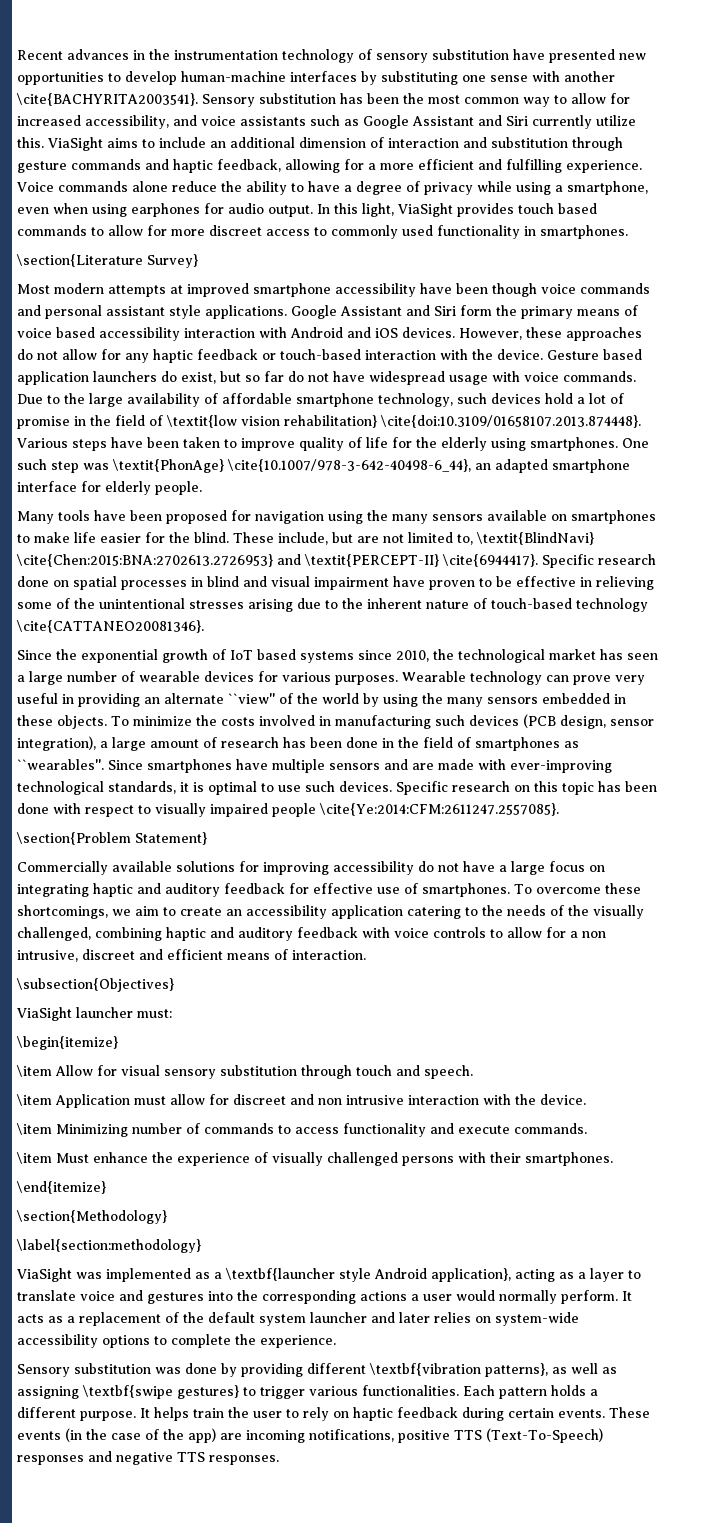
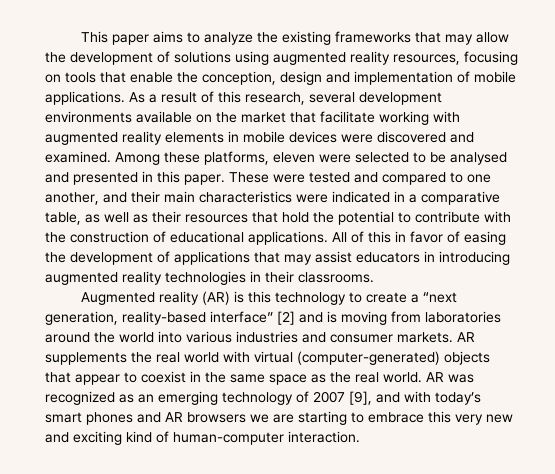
[17,49,646,63] [17,71,615,85] [16,93,630,107] [17,115,636,129] [17,137,623,151] [17,159,642,173] [17,181,648,195] [17,203,597,217] [17,225,628,239] [16,254,198,268] [17,283,650,297] [17,305,638,319] [17,327,642,341] [17,349,642,363] [17,371,636,385] [17,393,624,407] [17,415,641,429] [17,437,649,451] [17,459,630,473] [17,481,202,495] [17,510,656,524] [17,532,594,545] [16,554,656,568] [17,576,654,590] [17,598,648,612] [16,620,204,633] [17,649,658,663] [17,671,645,685] [17,693,626,707] [17,714,654,729] [17,736,579,751] [17,759,612,773] [17,781,657,795] [17,803,559,817] [16,832,207,845] [17,861,605,875] [17,883,641,897] [17,905,644,919] [17,927,606,941] [17,949,366,962] [16,978,174,992] [17,1007,172,1021] [16,1036,118,1050] [16,1065,473,1079] [16,1094,586,1108] [16,1123,587,1137] [16,1152,613,1166] [16,1181,106,1194] [16,1210,167,1224] [16,1239,201,1253] [17,1268,641,1282] [17,1290,632,1304] [17,1312,579,1326] [17,1334,336,1348] [17,1363,617,1377] [17,1385,598,1399] [17,1407,650,1421] [17,1428,603,1443] [17,1451,279,1465] Recent advances in the instrumentation technology of sensory substitution have presented new opportunities to develop human-machine interfaces by substituting one sense with another \cite{BACHYRITA2003541}. Sensory substitution has been the most common way to allow for increased accessibility, and voice assistants such as Google Assistant and Siri currently utilize this. ViaSight aims to include an additional dimension of interaction and substitution through gesture commands and haptic feedback, allowing for a more efficient and fulfilling experience. Voice commands alone reduce the ability to have a degree of privacy while using a smartphone, even when using earphones for audio output. In this light, ViaSight provides touch based commands to allow for more discreet access to commonly used functionality in smartphones. // \section{Literature Survey} // Most modern attempts at improved smartphone accessibility have been though voice commands and personal assistant style applications. Google Assistant and Siri form the primary means of voice based accessibility interaction with Android and iOS devices. However, these approaches do not allow for any haptic feedback or touch-based interaction with the device. Gesture based application launchers do exist, but so far do not have widespread usage with voice commands. Due to the large availability of affordable smartphone technology, such devices hold a lot of promise in the field of \textit{low vision rehabilitation} \cite{doi:10.3109/01658107.2013.874448}. Various steps have been taken to improve quality of life for the elderly using smartphones. One such step was \textit{PhonAge} \cite{10.1007/978-3-642-40498-6_44}, an adapted smartphone interface for elderly people. // Many tools have been proposed for navigation using the many sensors available on smartphones to make life easier for the blind. These include, but are not limited to, \textit{BlindNavi} \cite{Chen:2015:BNA:2702613.2726953} and \textit{PERCEPT-II} \cite{6944417}. Specific research done on spatial processes in blind and visual impairment have proven to be effective in relieving some of the unintentional stresses arising due to the inherent nature of touch-based technology \cite{CATTANEO20081346}. // Since the exponential growth of IoT based systems since 2010, the technological market has seen a large number of wearable devices for various purposes. Wearable technology can prove very useful in providing an alternate ``view'' of the world by using the many sensors embedded in these objects. To minimize the costs involved in manufacturing such devices (PCB design, sensor integration), a large amount of research has been done in the field of smartphones as ``wearables''. Since smartphones have multiple sensors and are made with ever-improving technological standards, it is optimal to use such devices. Specific research on this topic has been done with respect to visually impaired people \cite{Ye:2014:CFM:2611247.2557085}. // \section{Problem Statement} // Commercially available solutions for improving accessibility do not have a large focus on integrating haptic and auditory feedback for effective use of smartphones. To overcome these shortcomings, we aim to create an accessibility application catering to the needs of the visually challenged, combining haptic and auditory feedback with voice controls to allow for a non intrusive, discreet and efficient means of interaction. // \subsection{Objectives} // ViaSight launcher must: // \begin{itemize} // \item Allow for visual sensory substitution through touch and speech. // \item Application must allow for discreet and non intrusive interaction with the device. // \item Minimizing number of commands to access functionality and execute commands. // \item Must enhance the experience of visually challenged persons with their smartphones. // \end{itemize} // \section{Methodology} // \label{section:methodology} // ViaSight was implemented as a \textbf{launcher style Android application}, acting as a layer to translate voice and gestures into the corresponding actions a user would normally perform. It acts as a replacement of the default system launcher and later relies on system-wide accessibility options to complete the experience. // Sensory substitution was done by providing different \textbf{vibration patterns}, as well as assigning \textbf{swipe gestures} to trigger various functionalities. Each pattern holds a different purpose. It helps train the user to rely on haptic feedback during certain events. These events (in the case of the app) are incoming notifications, positive TTS (Text-To-Speech) responses and negative TTS responses. -> [81,31,510,45] [45,51,518,65] [45,71,516,85] [45,91,442,105] [45,111,460,125] [45,131,474,145] [45,151,507,165] [45,171,491,185] [45,191,500,205] [45,211,511,225] [45,231,506,245] [45,251,510,265] [45,271,374,285] [81,291,458,305] [45,311,501,325] [45,331,475,343] [45,351,490,365] [45,371,474,385] [45,391,481,405] [45,411,513,425] [45,431,360,445] This paper aims to analyze the existing frameworks that may allow the development of solutions using augmented reality resources, focusing on tools that enable the conception, design and implementation of mobile applications. As a result of this research, several development environments available on the market that facilitate working with augmented reality elements in mobile devices were discovered and examined. Among these platforms, eleven were selected to be analysed and presented in this paper. These were tested and compared to one another, and their main characteristics were indicated in a comparative table, as well as their resources that hold the potential to contribute with the construction of educational applications. All of this in favor of easing the development of applications that may assist educators in introducing augmented reality technologies in their classrooms. // Augmented reality (AR) is this technology to create a “next generation, reality-based interface” [2] and is moving from laboratories around the world into various industries and consumer markets. AR supplements the real world with virtual (computer-generated) objects that appear to coexist in the same space as the real world. AR was recognized as an emerging technology of 2007 [9], and with today’s smart phones and AR browsers we are starting to embrace this very new and exciting kind of human-computer interaction.

